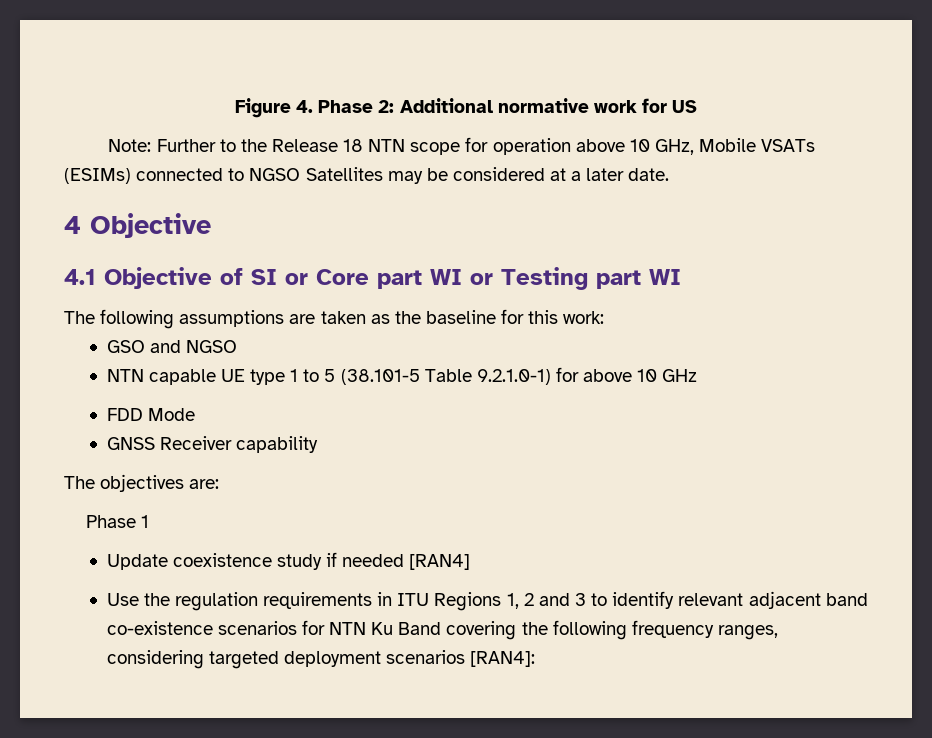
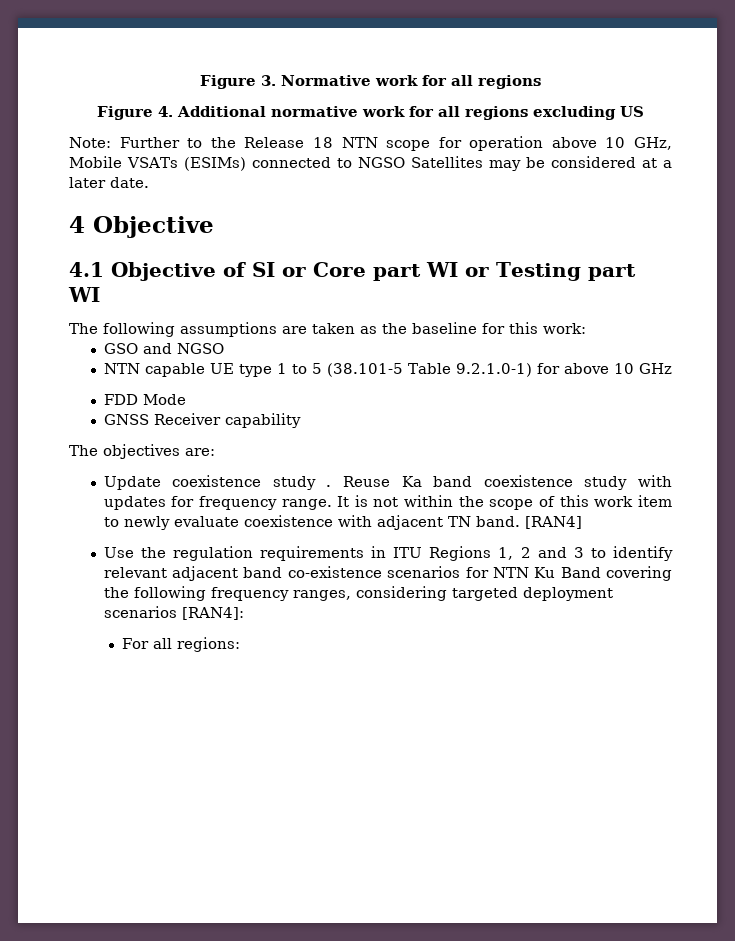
[234,98,395,118] Figure 4. Phase 2: -> [200,75,541,89] [97,106,173,120] Figure 3. Normative work for all regions // Figure 4.
(667, 105) none -> [438,106,616,120] all regions excluding
[85,515,149,528] // Phase 1 -> (215, 452) none
[326,552,405,567] if needed -> [326,475,672,490] [103,495,673,510] [103,515,520,530] . Reuse Ka band coexistence study with updates for frequency range. It is not within the scope of this work item to newly evaluate coexistence with adjacent TN band.
(536, 659) none -> [122,637,241,652] // For all regions:

